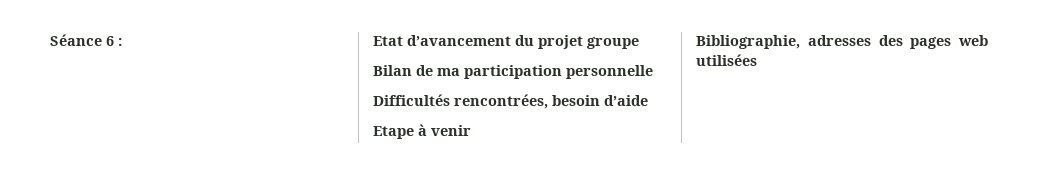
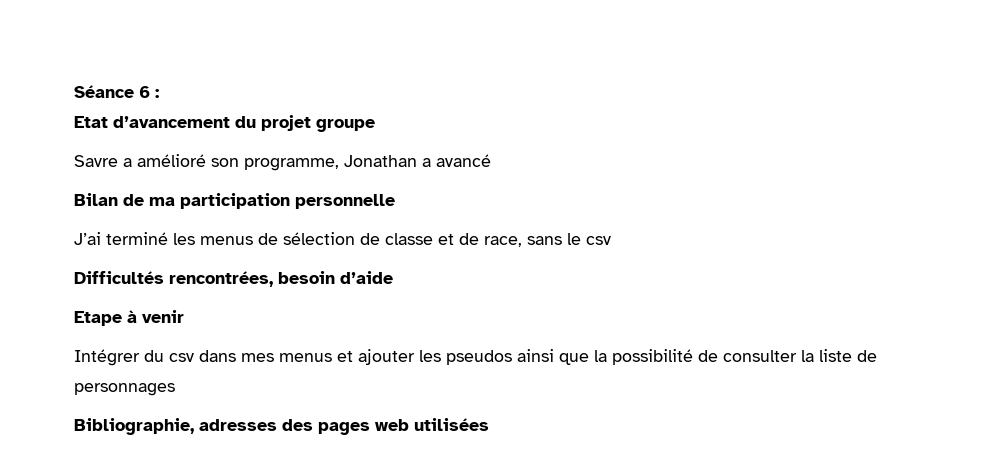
(639, 43) none -> [74,154,491,171] // Savre a amélioré son programme, Jonathan a avancé
(653, 72) none -> [74,232,611,247] // J’ai terminé les menus de sélection de classe et de race, sans le csv
(471, 130) none -> [74,349,877,366] [74,383,175,396] // Intégrer du csv dans mes menus et ajouter les pseudos ainsi que la possibilité de consulter la liste de personnages

